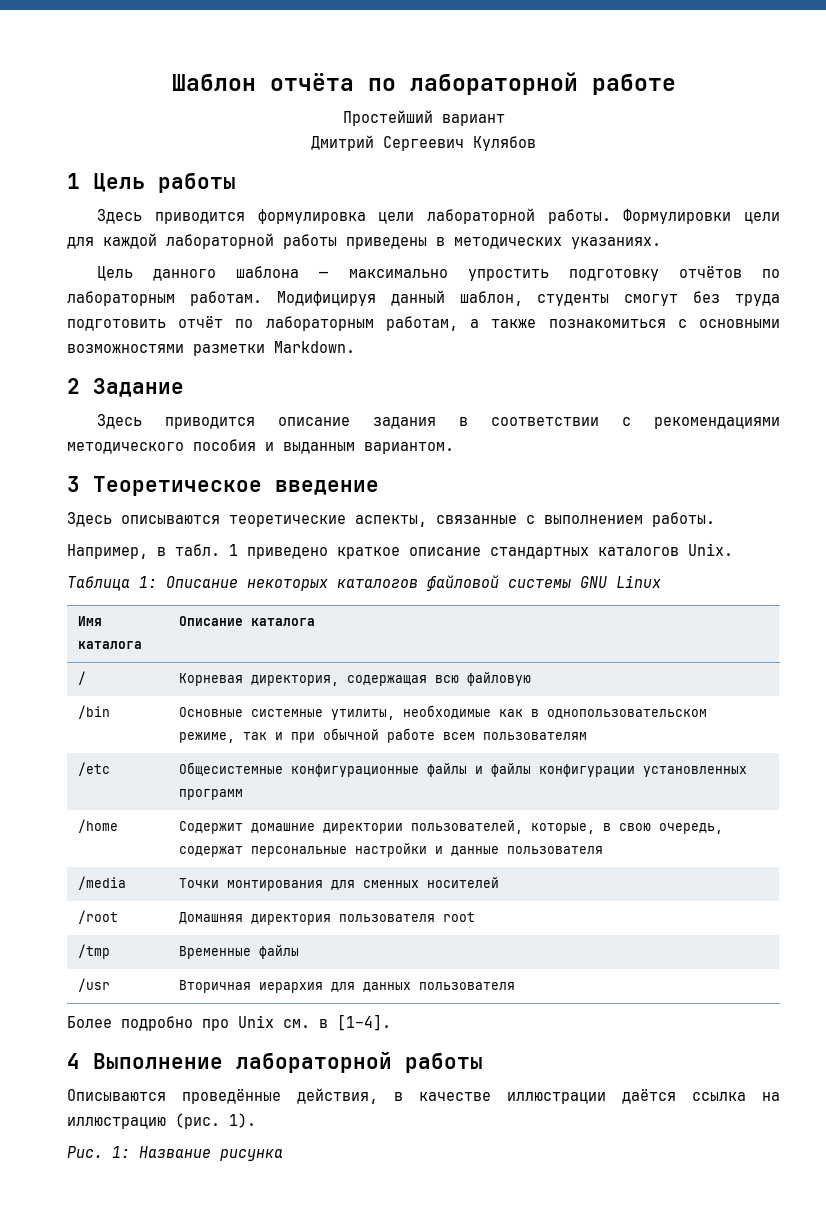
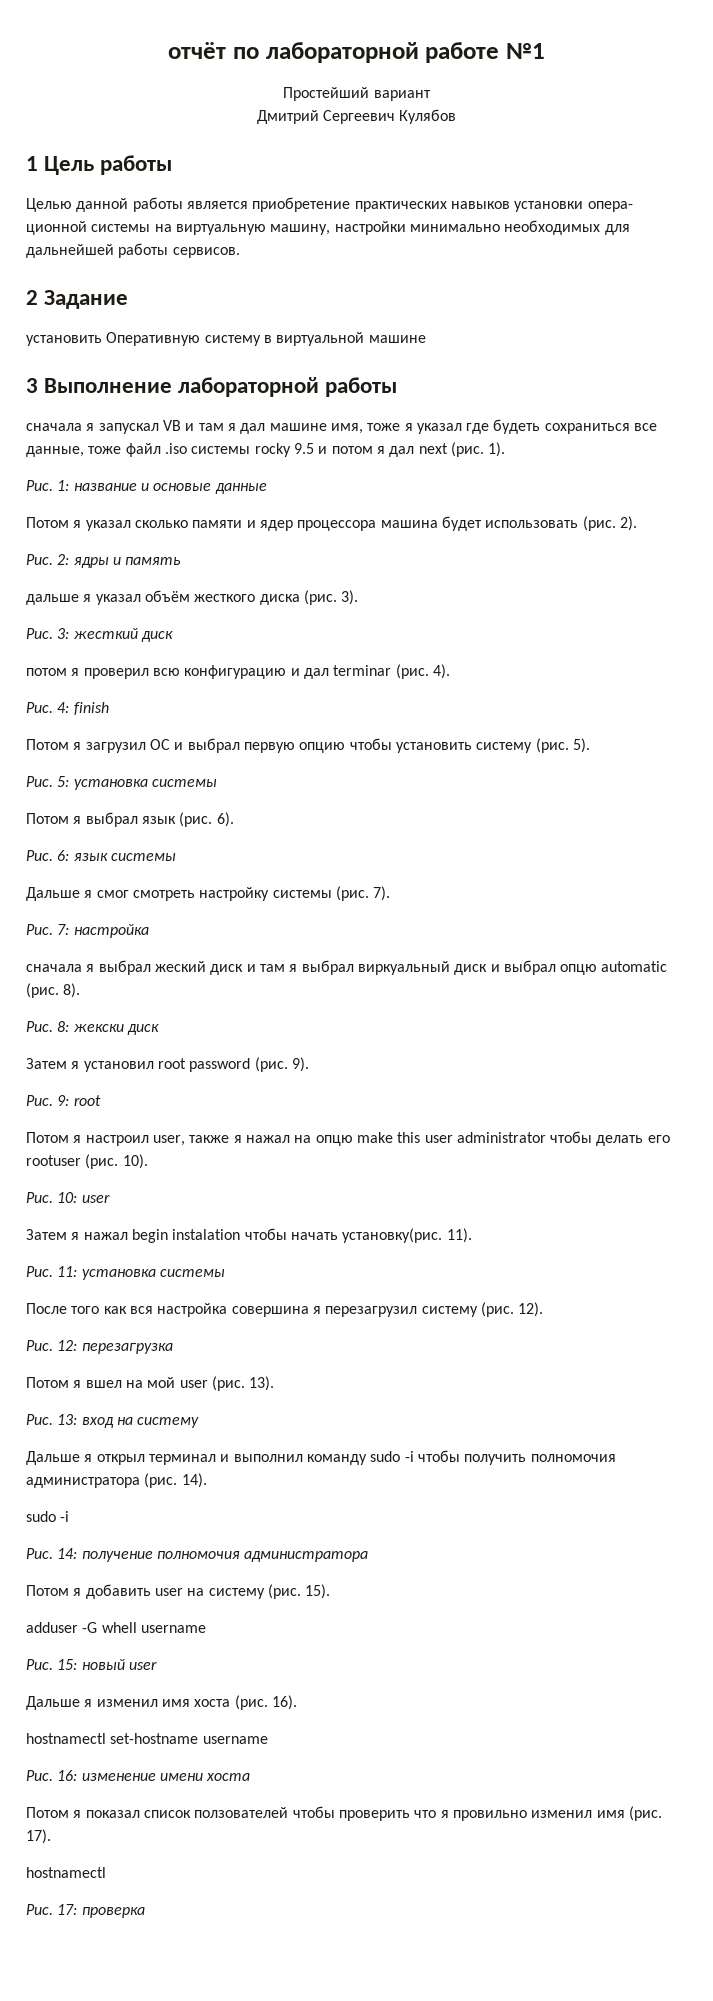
[171,73,354,91] Шаблон отчёта -> [168,42,226,59] отчёт
(676, 84) none -> [506,43,545,59] №1
[97,208,780,224] [67,233,661,249] [97,265,780,281] [67,290,780,306] [67,315,780,331] [67,341,355,356] [67,378,184,397] [97,414,780,429] [67,439,454,454] [67,476,379,496] [67,512,715,527] [67,543,733,559] [67,575,661,591] [77,616,102,626] [77,641,142,649] [178,616,315,626] [77,671,86,685] [178,672,531,686] [77,705,110,719] [178,705,707,720] [178,728,587,743] [77,762,110,776] [178,762,747,777] [178,789,243,800] [77,819,118,833] [178,820,723,834] [178,843,603,857] [77,876,126,890] [178,877,499,891] [77,910,118,924] [178,912,475,925] [77,944,110,959] [178,945,299,959] [77,978,110,992] [178,980,515,993] [67,1014,391,1031] [67,1052,483,1073] [67,1088,780,1104] [67,1113,256,1129] [67,1146,283,1161] Здесь приводится формулировка цели лабораторной работы. Формулировки цели для каждой лабораторной работы приведены в методических указаниях. // Цель данного шаблона — максимально упростить подготовку отчётов по лабораторным работам. Модифицируя данный шаблон, студенты смогут без труда подготовить отчёт по лабораторным работам, а также познакомиться с основными возможностями разметки Markdown. // 2 Задание // Здесь приводится описание задания в соответствии с рекомендациями методического пособия и выданным вариантом. // 3 Теоретическое введение // Здесь описываются теоретические аспекты, связанные с выполнением работы. // Например, в табл. 1 приведено краткое описание стандартных каталогов Unix. // Таблица 1: Описание некоторых каталогов файловой системы GNU Linux // Имя каталога | Описание каталога // / | Корневая директория, содержащая всю файловую // /bin | Основные системные утилиты, необходимые как в однопользовательском режиме, так и при обычной работе всем пользователям // /etc | Общесистемные конфигурационные файлы и файлы конфигурации установленных программ // /home | Содержит домашние директории пользователей, которые, в свою очередь, содержат персональные настройки и данные пользователя // /media | Точки монтирования для сменных носителей // /root | Домашняя директория пользователя root // /tmp | Временные файлы // /usr | Вторичная иерархия для данных пользователя // Более подробно про Unix см. в [1–4]. // 4 Выполнение лабораторной работы // Описываются проведённые действия, в качестве иллюстрации даётся ссылка на иллюстрацию (рис. 1). // Рис. 1: Название рисунка -> [26,197,633,212] [26,220,630,235] [26,243,240,258] [26,290,129,309] [26,332,426,346] [26,377,398,397] [26,419,658,434] [26,442,506,457] [26,480,267,494] [26,516,637,531] [26,554,182,568] [26,590,359,605] [26,628,173,642] [26,664,450,679] [26,702,109,715] [26,738,590,753] [26,776,217,790] [26,812,234,827] [26,850,176,861] [26,886,391,901] [26,924,149,938] [26,960,668,975] [26,983,81,998] [26,1021,159,1035] [26,1057,309,1072] [26,1095,101,1106] [26,1131,670,1146] [26,1154,148,1169] [26,1192,110,1203] [26,1228,472,1243] [26,1266,225,1280] [26,1302,544,1317] [26,1340,173,1354] [26,1376,275,1391] [26,1414,200,1428] [26,1450,616,1465] [26,1473,207,1488] [26,1511,70,1522] [26,1548,369,1562] [26,1584,331,1599] [26,1622,206,1633] [26,1659,157,1670] [26,1695,297,1710] [26,1733,268,1744] [26,1770,251,1781] [26,1806,662,1821] [26,1829,51,1844] [26,1867,106,1878] [26,1904,145,1918] Целью данной работы является приобретение практических навыков установки опера- ционной системы на виртуальную машину, настройки минимально необходимых для дальнейшей работы сервисов. // 2 Задание // установить Оперативную систему в виртуальной машине // 3 Выполнение лабораторной работы // сначала я запускал VB и там я дал машине имя, тоже я указал где будеть сохраниться все данные, тоже файл .iso системы rocky 9.5 и потом я дал next (рис. 1). // Рис. 1: название и основые данные // Потом я указал сколько памяти и ядер процессора машина будет использовать (рис. 2). // Рис. 2: ядры и память // дальше я указал объём жесткого диска (рис. 3). // Рис. 3: жесткий диск // потом я проверил всю конфигурацию и дал terminar (рис. 4). // Рис. 4: finish // Потом я загрузил ОС и выбрал первую опцию чтобы установить систему (рис. 5). // Рис. 5: установка системы // Потом я выбрал язык (рис. 6). // Рис. 6: язык системы // Дальше я смог смотреть настройку системы (рис. 7). // Рис. 7: настройка // сначала я выбрал жеский диск и там я выбрал виркуальный диск и выбрал опцю automatic (рис. 8). // Рис. 8: жекски диск // Затем я установил root password (рис. 9). // Рис. 9: root // Потом я настроил user, также я нажал на опцю make this user administrator чтобы делать его rootuser (рис. 10). // Рис. 10: user // Затем я нажал begin instalation чтобы начать установку(рис. 11). // Рис. 11: установка системы // После того как вся настройка совершина я перезагрузил систему (рис. 12). // Рис. 12: перезагрузка // Потом я вшел на мой user (рис. 13). // Рис. 13: вход на систему // Дальше я открыл терминал и выполнил команду sudo -i чтобы получить полномочия администратора (рис. 14). // sudo -i // Рис. 14: получение полномочия администратора // Потом я добавить user на систему (рис. 15). // adduser -G whell username // Рис. 15: новый user // Дальше я изменил имя хоста (рис. 16). // hostnamectl set-hostname username // Рис. 16: изменение имени хоста // Потом я показал список ползователей чтобы проверить что я провильно изменил имя (рис. 17). // hostnamectl // Рис. 17: проверка

